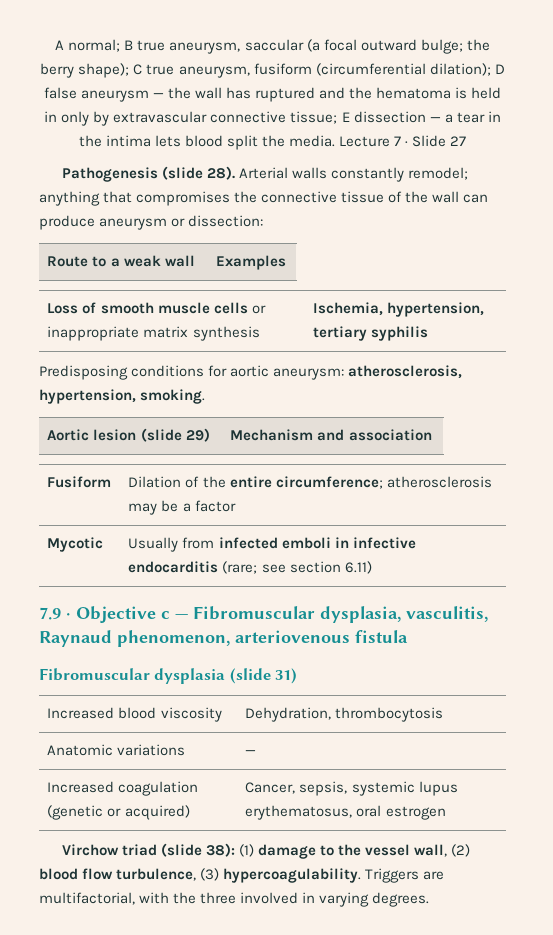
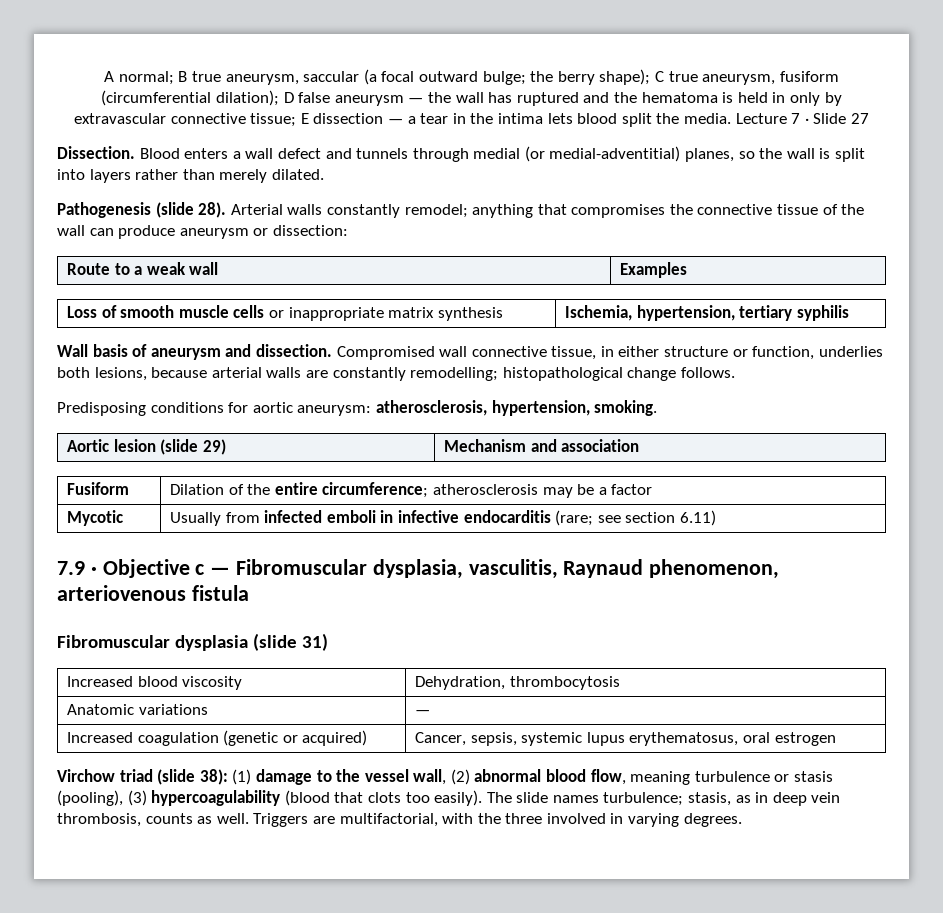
(467, 141) none -> [57,146,866,162] [57,169,324,183] // Dissection. Blood enters a wall defect and tunnels through medial (or medial-adventitial) planes, so the wall is split into layers rather than merely dilated.
(429, 333) none -> [57,344,883,360] [57,367,735,381] // Wall basis of aneurysm and dissection. Compromised wall connective tissue, in either structure or function, underlies both lesions, because arterial walls are constantly remodelling; histopathological change follows.
[39,868,362,883] blood flow turbulence, (3) hypercoagulability. -> [474,769,834,785] [57,790,841,806] [57,813,249,827] abnormal blood flow, meaning turbulence or stasis (pooling), (3) hypercoagulability (blood that clots too easily). The slide names turbulence; stasis, as in deep vein thrombosis, counts as well.

